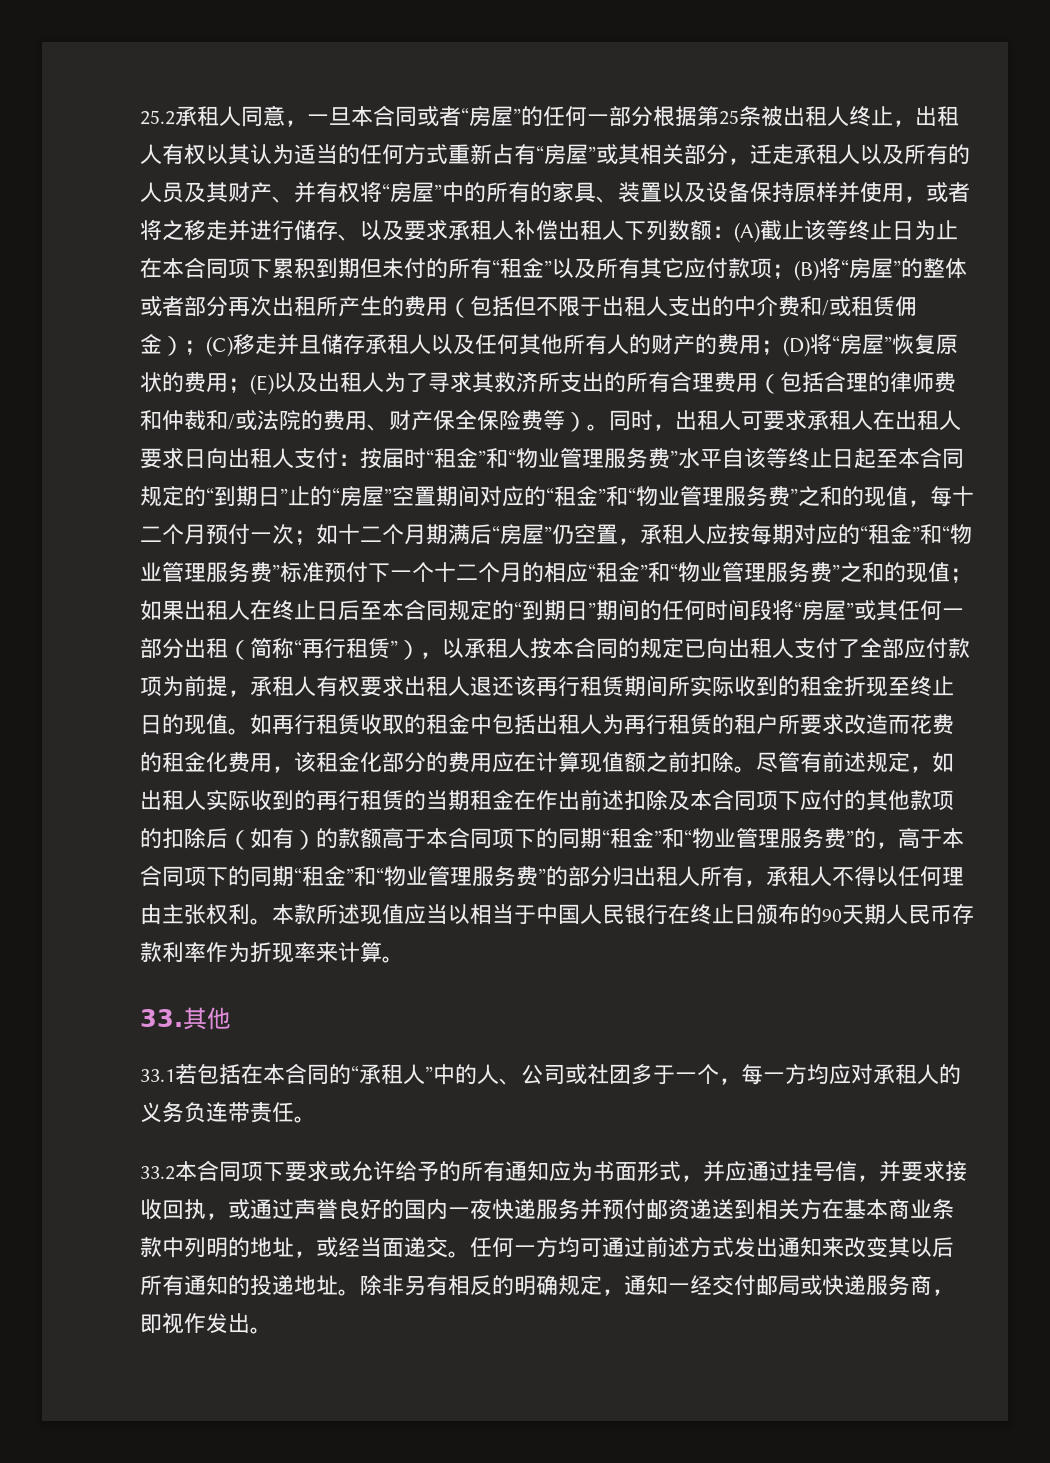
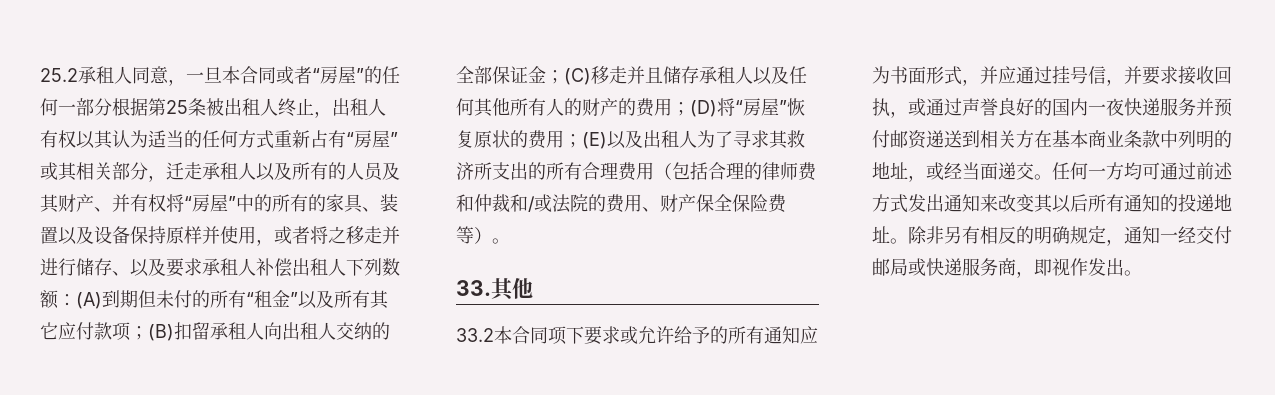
[760,220,958,240] [140,257,316,279] 截止该等终止日为止在本合同项下累积 -> (102, 300) none
[819,257,967,279] [140,296,917,318] [140,334,184,356] 将“房屋”的整体或者部分再次出租所产生的费用（包括但不限于出租人支出的中介费和/或租赁佣金） -> [174,322,390,340] [456,66,546,84] 扣留承租人向出租人交纳的全部保证金
[609,410,961,431] [140,447,964,469] [140,485,974,507] [140,524,972,545] [140,562,972,583] [140,599,964,621] [140,637,970,660] [140,675,954,697] [140,714,954,735] [140,751,954,773] [140,789,954,811] [140,827,964,850] [140,865,964,887] [140,904,974,925] [140,942,404,963] [140,1007,231,1030] [140,1063,961,1085] [140,1102,316,1123] 同时，出租人可要求承租人在出租人要求日向出租人支付：按届时“租金”和“物业管理服务费”水平自该等终止日起至本合同规定的“到期日”止的“房屋”空置期间对应的“租金”和“物业管理服务费”之和的现值，每十二个月预付一次；如十二个月期满后“房屋”仍空置，承租人应按每期对应的“租金”和“物业管理服务费”标准预付下一个十二个月的相应“租金”和“物业管理服务费”之和的现值；如果出租人在终止日后至本合同规定的“到期日”期间的任何时间段将“房屋”或其任何一部分出租（简称“再行租赁”），以承租人按本合同的规定已向出租人支付了全部应付款项为前提，承租人有权要求出租人退还该再行租赁期间所实际收到的租金折现至终止日的现值。如再行租赁收取的租金中包括出租人为再行租赁的租户所要求改造而花费的租金化费用，该租金化部分的费用应在计算现值额之前扣除。尽管有前述规定，如出租人实际收到的再行租赁的当期租金在作出前述扣除及本合同项下应付的其他款项的扣除后（如有）的款额高于本合同项下的同期“租金”和“物业管理服务费”的，高于本合同项下的同期“租金”和“物业管理服务费”的部分归出租人所有，承租人不得以任何理由主张权利。本款所述现值应当以相当于中国人民银行在终止日颁布的90天期人民币存款利率作为折现率来计算。 // 33.其他 // 33.1若包括在本合同的“承租人”中的人、公司或社团多于一个，每一方均应对承租人的义务负连带责任。 -> [456,277,533,301] // 33.其他

